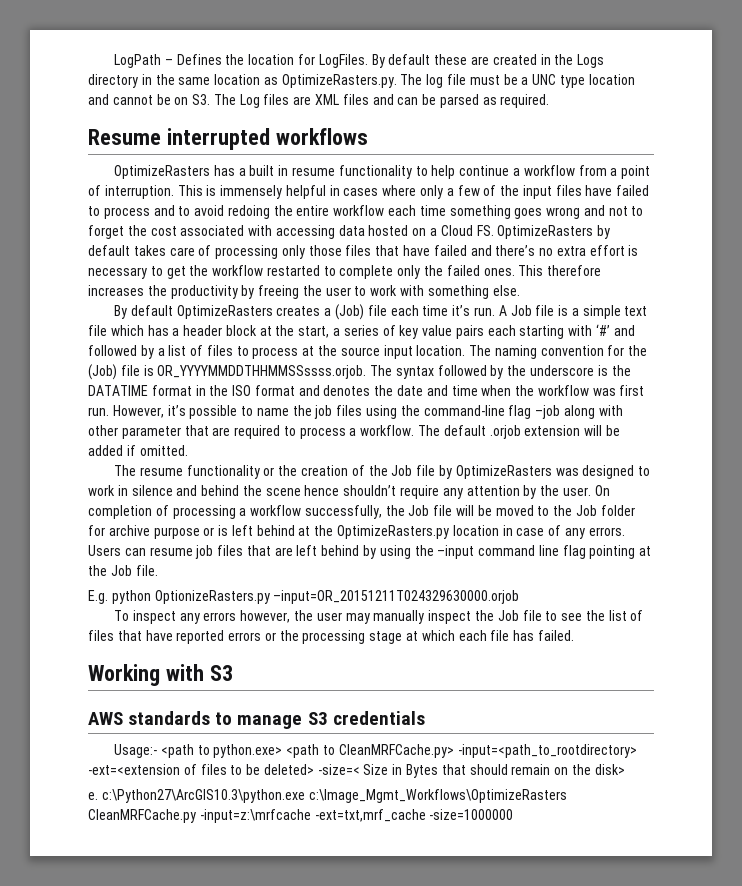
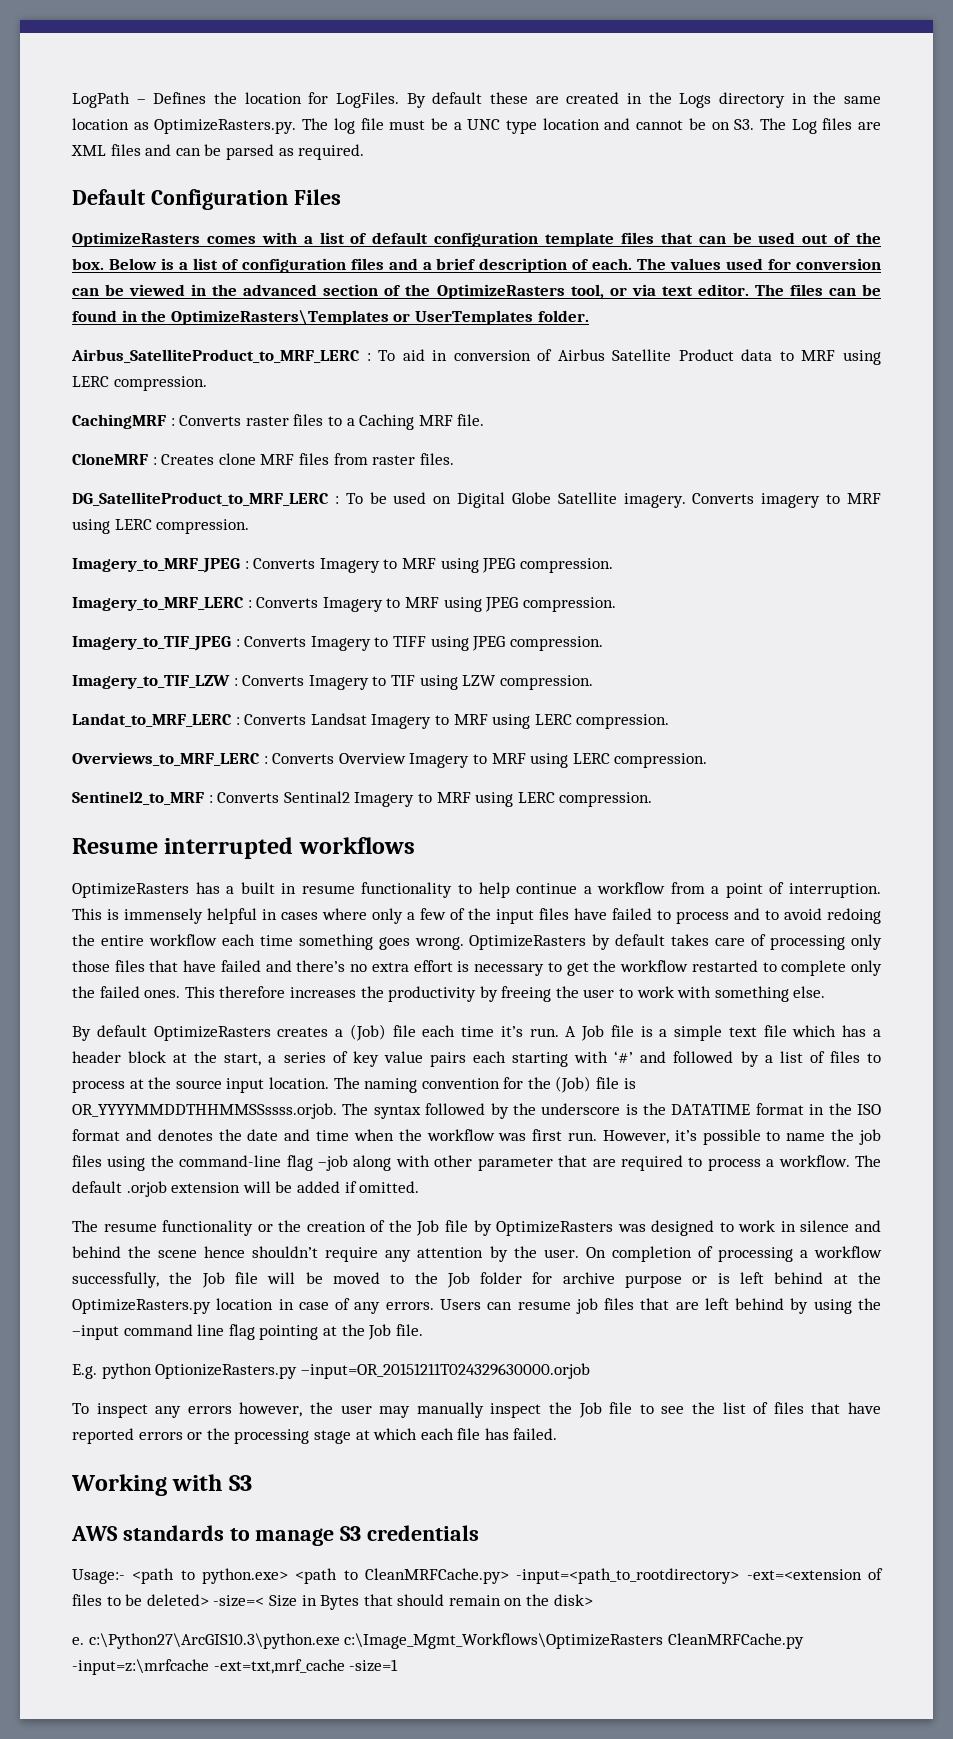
(550, 101) none -> [72,189,341,210] [72,232,881,247] [72,258,882,273] [72,284,881,299] [72,310,589,325] [71,349,882,365] [72,376,207,391] [72,414,485,430] [72,453,454,465] [72,492,881,508] [72,519,250,534] [72,558,613,573] [72,597,616,612] [72,636,603,651] [72,675,593,690] [72,713,670,729] [72,752,708,768] [72,791,653,807] // Default Configuration Files // OptimizeRasters comes with a list of default configuration template files that can be used out of the box. Below is a list of configuration files and a brief description of each. The values used for conversion can be viewed in the advanced section of the OptimizeRasters tool, or via text editor. The files can be found in the OptimizeRasters\Templates or UserTemplates folder. // Airbus_SatelliteProduct_to_MRF_LERC : To aid in conversion of Airbus Satellite Product data to MRF using LERC compression. // CachingMRF : Converts raster files to a Caching MRF file. // CloneMRF : Creates clone MRF files from raster files. // DG_SatelliteProduct_to_MRF_LERC : To be used on Digital Globe Satellite imagery. Converts imagery to MRF using LERC compression. // Imagery_to_MRF_JPEG : Converts Imagery to MRF using JPEG compression. // Imagery_to_MRF_LERC : Converts Imagery to MRF using JPEG compression. // Imagery_to_TIF_JPEG : Converts Imagery to TIFF using JPEG compression. // Imagery_to_TIF_LZW : Converts Imagery to TIF using LZW compression. // Landat_to_MRF_LERC : Converts Landsat Imagery to MRF using LERC compression. // Overviews_to_MRF_LERC : Converts Overview Imagery to MRF using LERC compression. // Sentinel2_to_MRF : Converts Sentinal2 Imagery to MRF using LERC compression.
[546,205,644,219] [88,225,494,239] wrong and not to forget the cost associated with accessing data hosted on a Cloud FS. -> [414,937,464,950] wrong.
[429,809,514,820] -size=1000000 -> [349,1659,399,1672] -size=1

